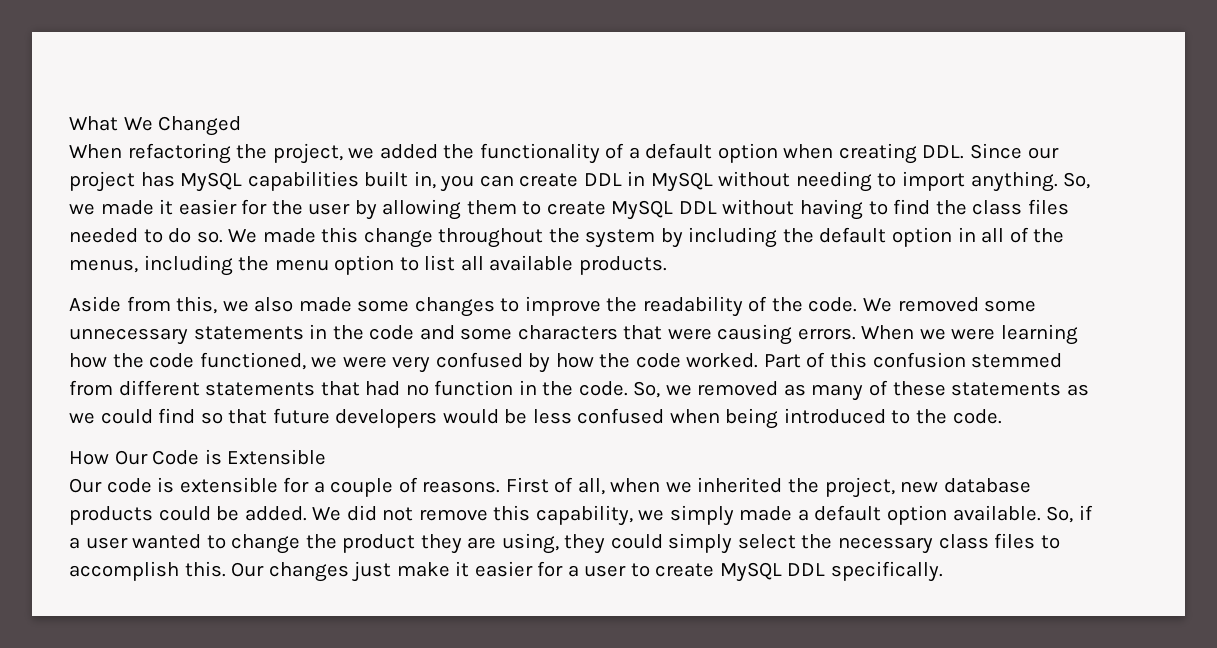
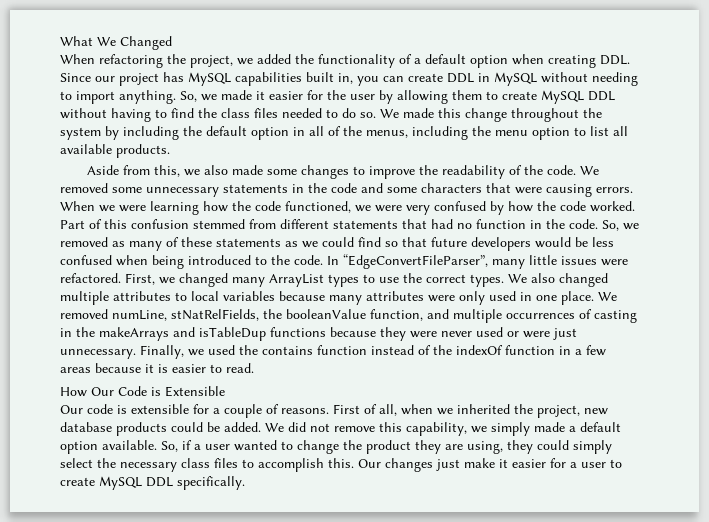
(1002, 416) none -> [327,254,628,269] [60,273,608,287] [60,291,617,305] [60,309,637,323] [60,327,577,341] [60,345,606,359] [60,363,254,373] In “EdgeConvertFileParser”, many little issues were refactored. First, we changed many ArrayList types to use the correct types. We also changed multiple attributes to local variables because many attributes were only used in one place. We removed numLine, stNatRelFields, the booleanValue function, and multiple occurrences of casting in the makeArrays and isTableDup functions because they were never used or were just unnecessary. Finally, we used the contains function instead of the indexOf function in a few areas because it is easier to read.

